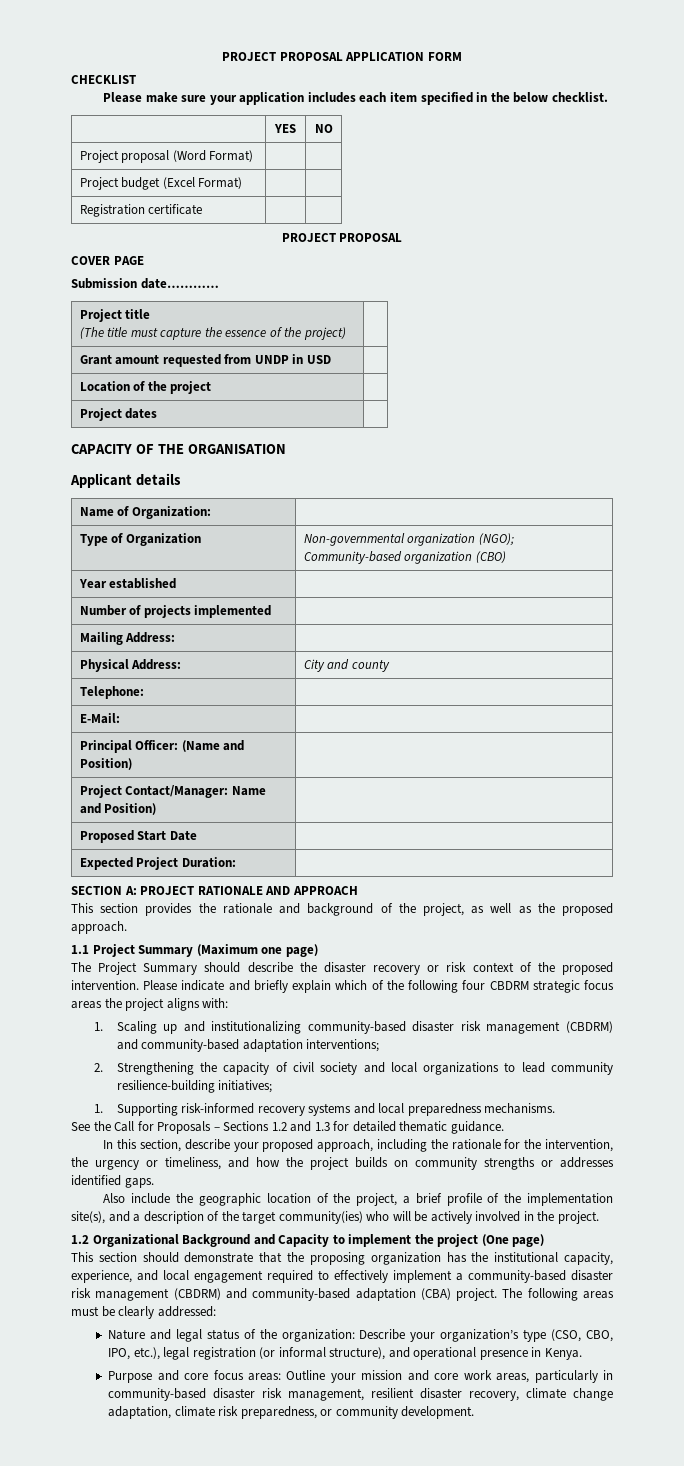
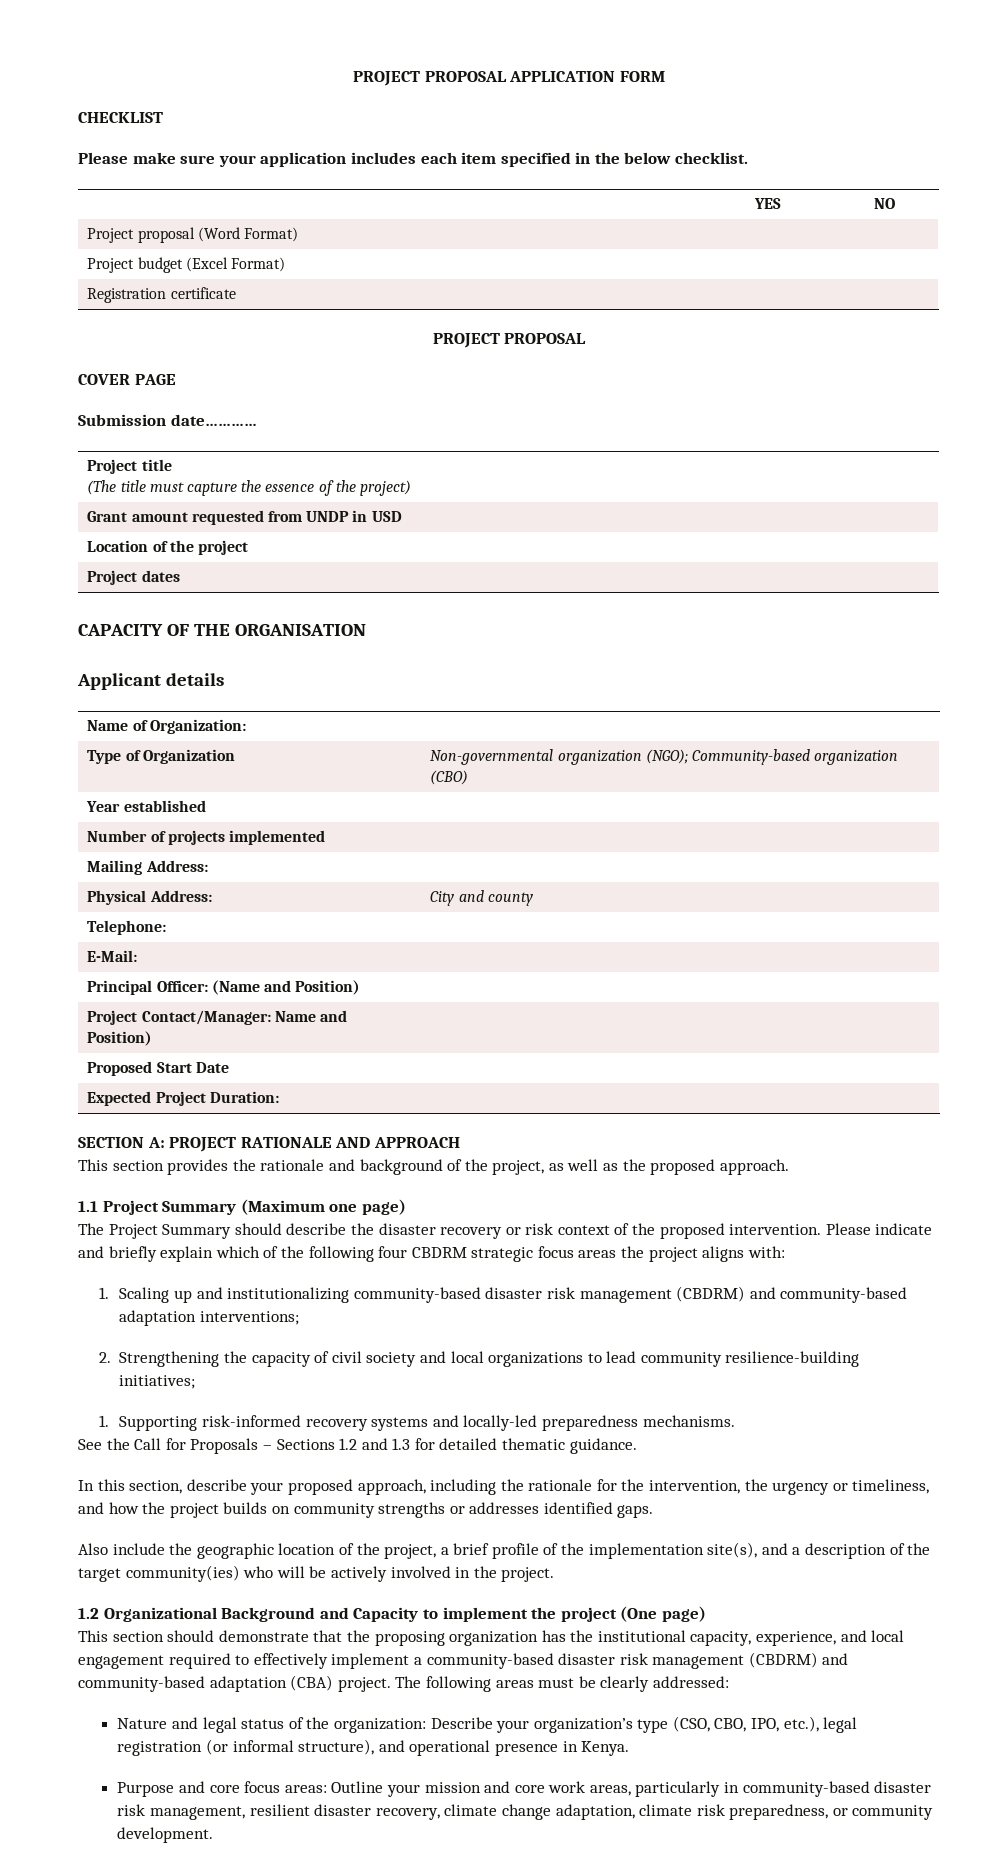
[378,1103,405,1114] local -> [463,1415,538,1431] locally-led

